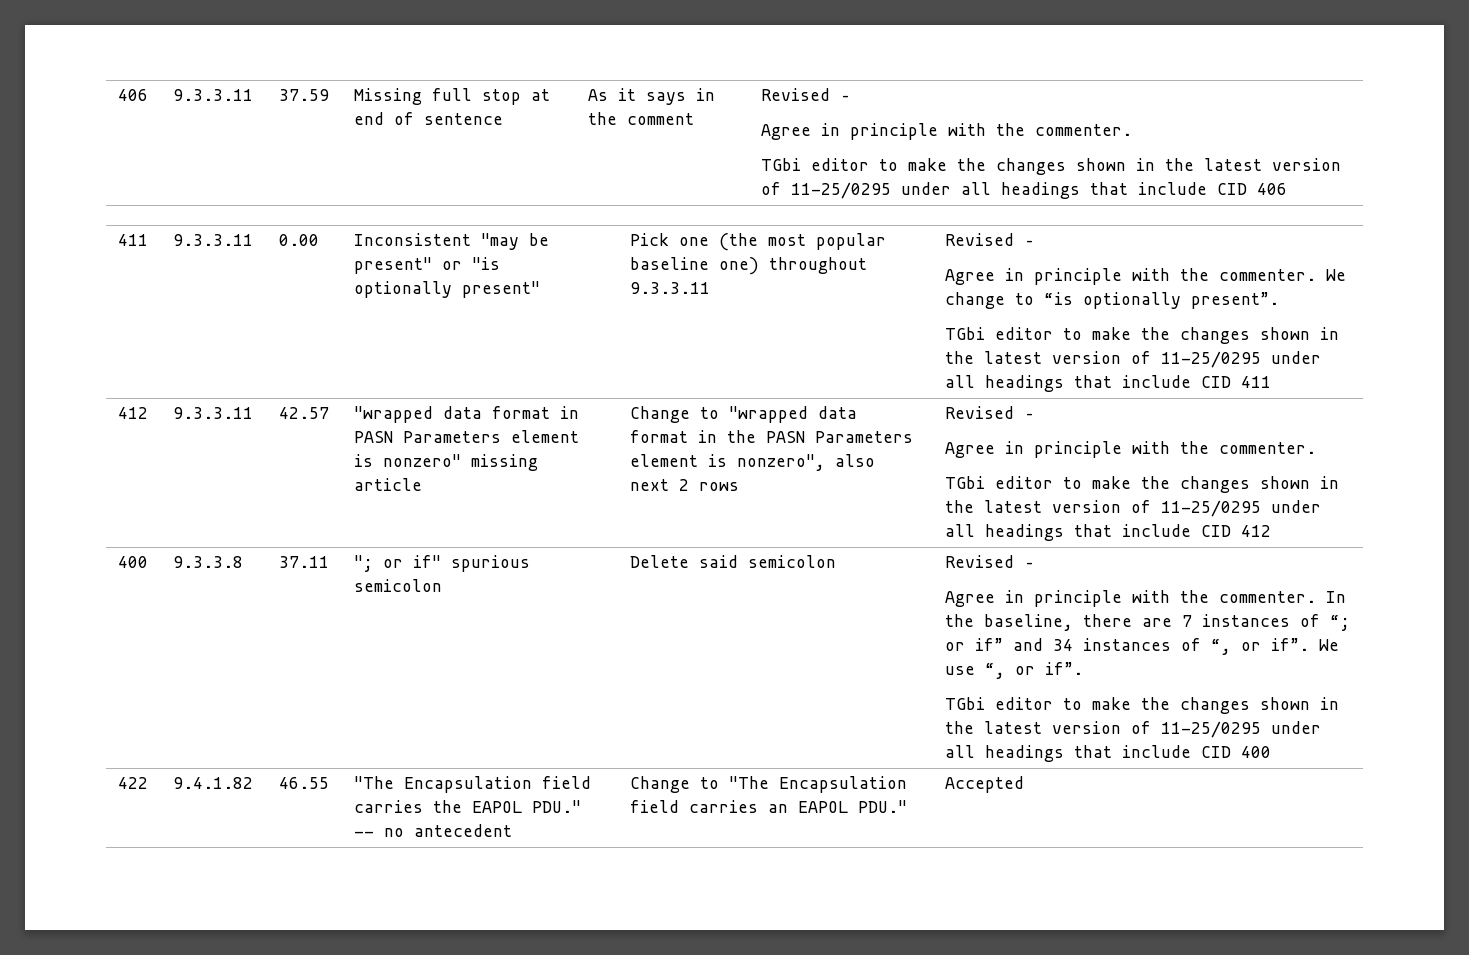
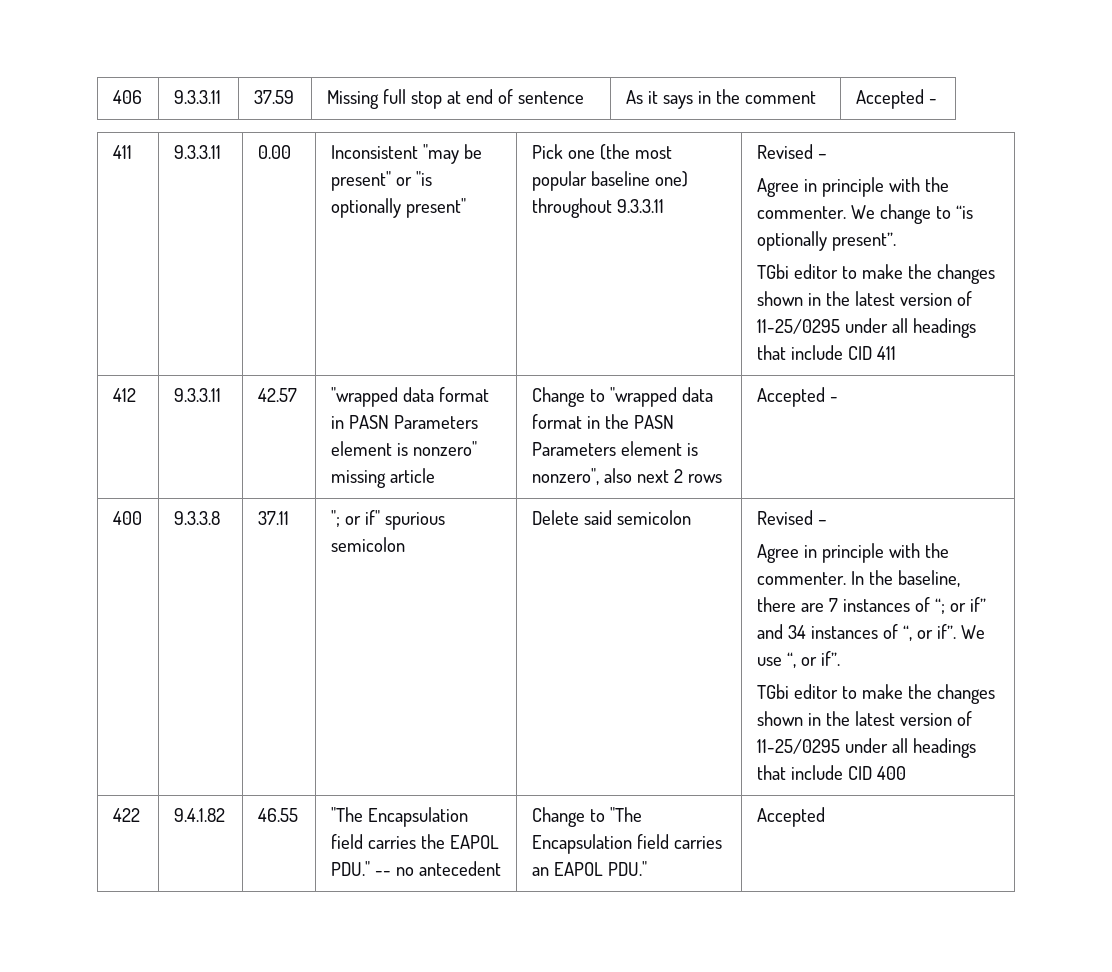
[761,88,852,101] [761,123,1133,140] [761,158,1342,175] [761,182,1288,199] Revised – // Agree in principle with the commenter. // TGbi editor to make the changes shown in the latest version of 11-25/0295 under all headings that include CID 406 -> [855,89,937,109] Accepted -
[945,406,1036,419] [945,441,1317,458] [945,476,1340,493] [945,500,1322,517] [945,524,1272,541] Revised – // Agree in principle with the commenter. // TGbi editor to make the changes shown in the latest version of 11-25/0295 under all headings that include CID 412 -> [756,387,838,407] Accepted -

